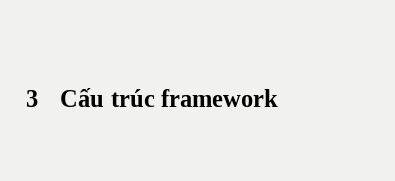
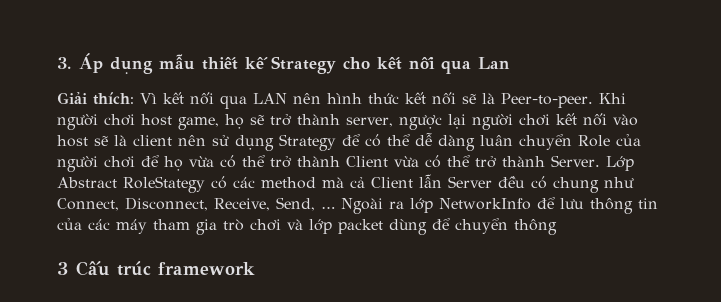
(26, 98) none -> [57,53,510,74] [57,92,626,109] [57,113,638,130] [57,133,641,151] [57,155,634,172] [57,174,634,193] [57,197,658,214] [57,218,557,235] 3. Áp dụng mẫu thiết kế Strategy cho kết nối qua Lan // Giải thích: Vì kết nối qua LAN nên hình thức kết nối sẽ là Peer-to-peer. Khi người chơi host game, họ sẽ trở thành server, ngược lại người chơi kết nối vào host sẽ là client nên sử dụng Strategy để có thể dễ dàng luân chuyển Role của người chơi để họ vừa có thể trở thành Client vừa có thể trở thành Server. Lớp Abstract RoleStategy có các method mà cả Client lẫn Server đều có chung như Connect, Disconnect, Receive, Send, … Ngoài ra lớp NetworkInfo để lưu thông tin của các máy tham gia trò chơi và lớp packet dùng để chuyển thông //

